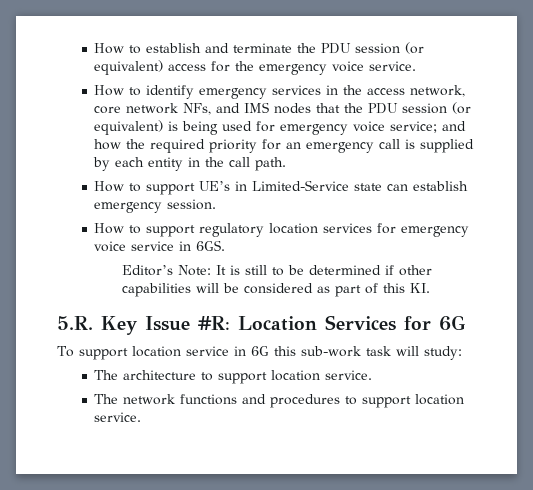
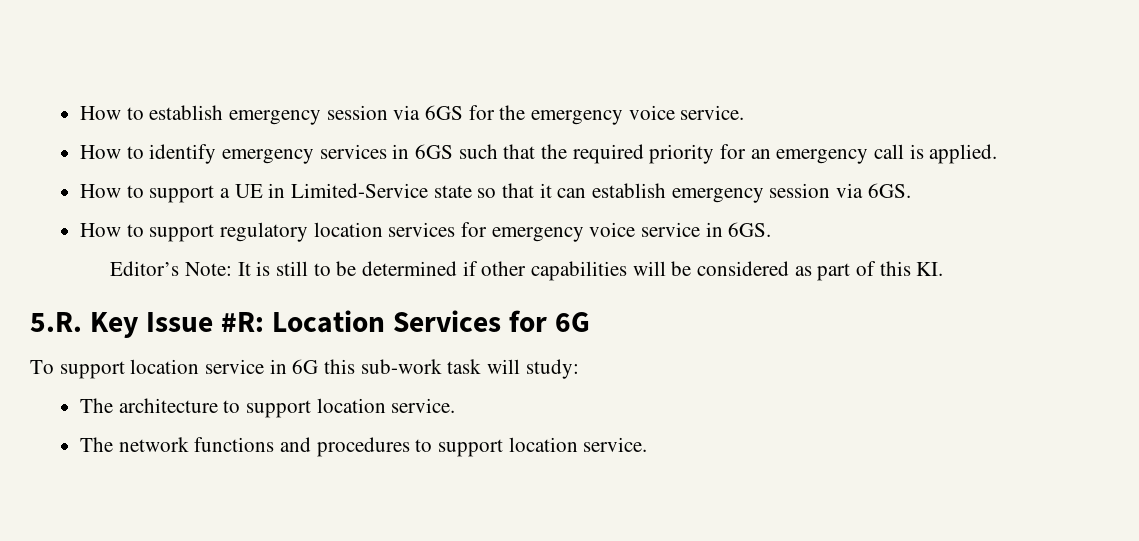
[205,42,425,54] [94,60,207,75] and terminate the PDU session (or equivalent) access -> [228,105,463,125] emergency session via 6GS
[343,85,466,97] [94,102,472,115] [94,120,467,135] [94,139,122,150] the access network, core network NFs, and IMS nodes that the PDU session (or equivalent) is being used for emergency voice service; and how -> [414,144,536,159] 6GS such that
[420,139,475,153] [93,157,287,171] [94,181,231,195] supplied by each entity in the call path. // How to support UE’s -> [929,144,998,164] [79,184,263,203] applied. // How to support a UE
[387,181,469,191] [94,199,217,213] can establish emergency session. -> [477,183,911,203] so that it can establish emergency session via 6GS.

